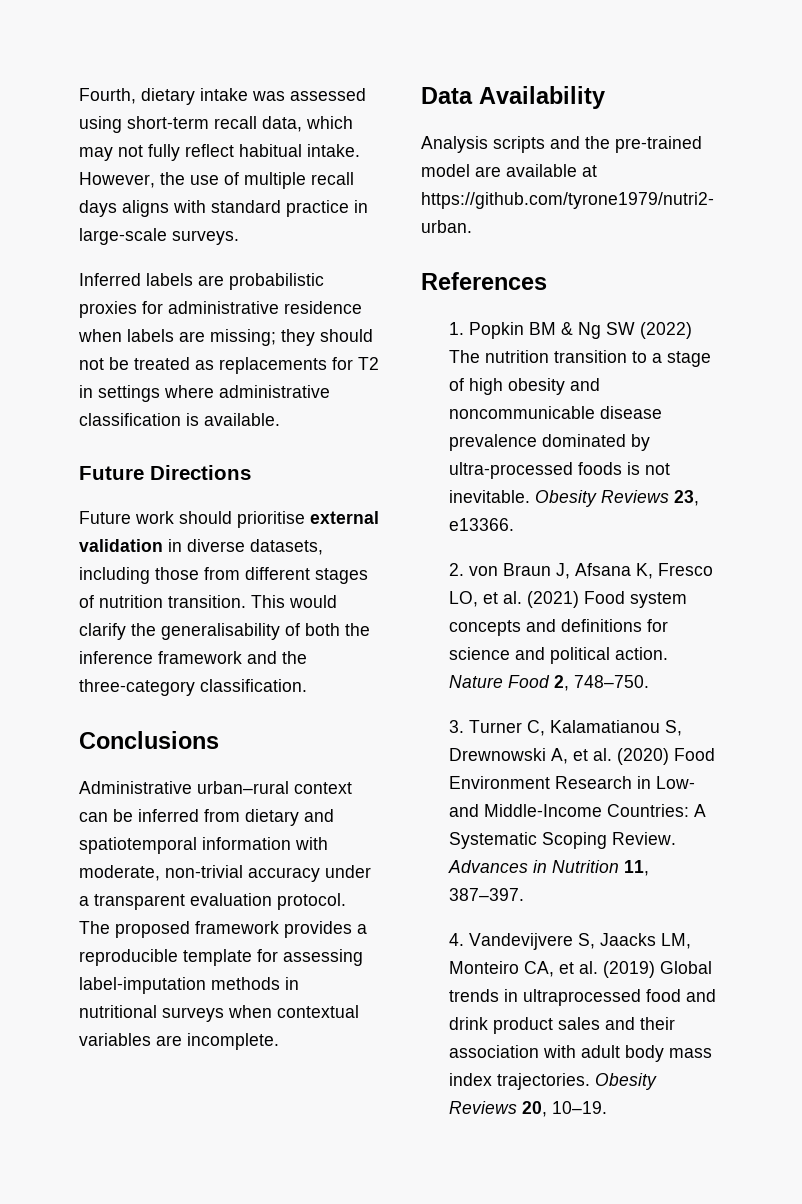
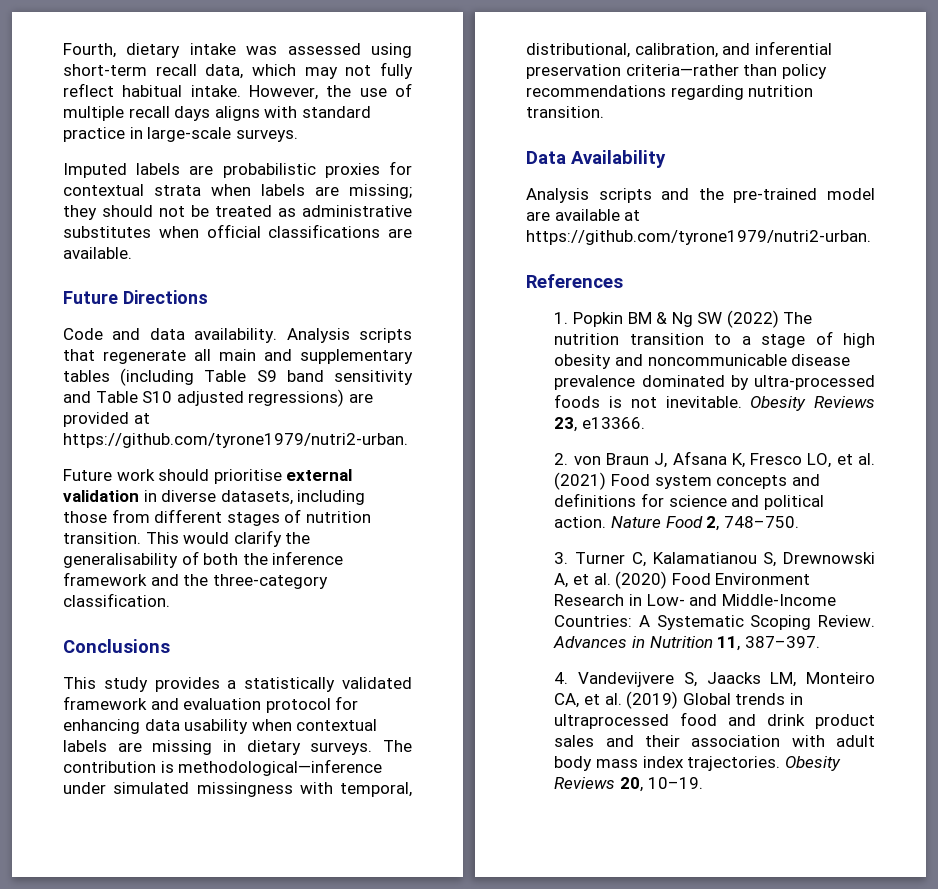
[79,273,141,286] Inferred -> [63,163,127,178] Imputed
[168,301,362,314] administrative residence -> [63,184,201,196] contextual strata
[219,357,379,374] [79,385,330,402] [79,413,280,426] [79,465,251,480] replacements for T2 in settings where administrative classification is available. // Future Directions -> [302,205,412,217] [63,224,412,238] [63,247,132,259] [63,290,208,304] [63,328,412,343] [63,349,413,364] [63,368,413,386] [63,389,373,407] [63,412,150,427] [63,433,408,448] administrative substitutes when official classifications are available. // Future Directions // Code and data availability. Analysis scripts that regenerate all main and supplementary tables (including Table S9 band sensitivity and Table S10 adjusted regressions) are provided at https://github.com/tyrone1979/nutri2-urban.
[79,781,352,794] [79,809,334,826] [79,837,328,854] [79,865,371,882] [79,893,346,910] [79,921,367,938] [79,949,363,966] [79,977,299,994] [79,1005,359,1022] [79,1033,279,1050] Administrative urban–rural context can be inferred from dietary and spatiotemporal information with moderate, non-trivial accuracy under a transparent evaluation protocol. The proposed framework provides a reproducible template for assessing label-imputation methods in nutritional surveys when contextual variables are incomplete. -> [63,677,413,692] [63,696,359,713] [63,719,378,734] [63,740,412,755] [63,759,383,776] [63,782,412,797] [526,41,832,58] [526,64,827,79] [526,85,814,100] [526,106,604,118] This study provides a statistically validated framework and evaluation protocol for enhancing data usability when contextual labels are missing in dietary surveys. The contribution is methodological—inference under simulated missingness with temporal, distributional, calibration, and inferential preservation criteria—rather than policy recommendations regarding nutrition transition.

